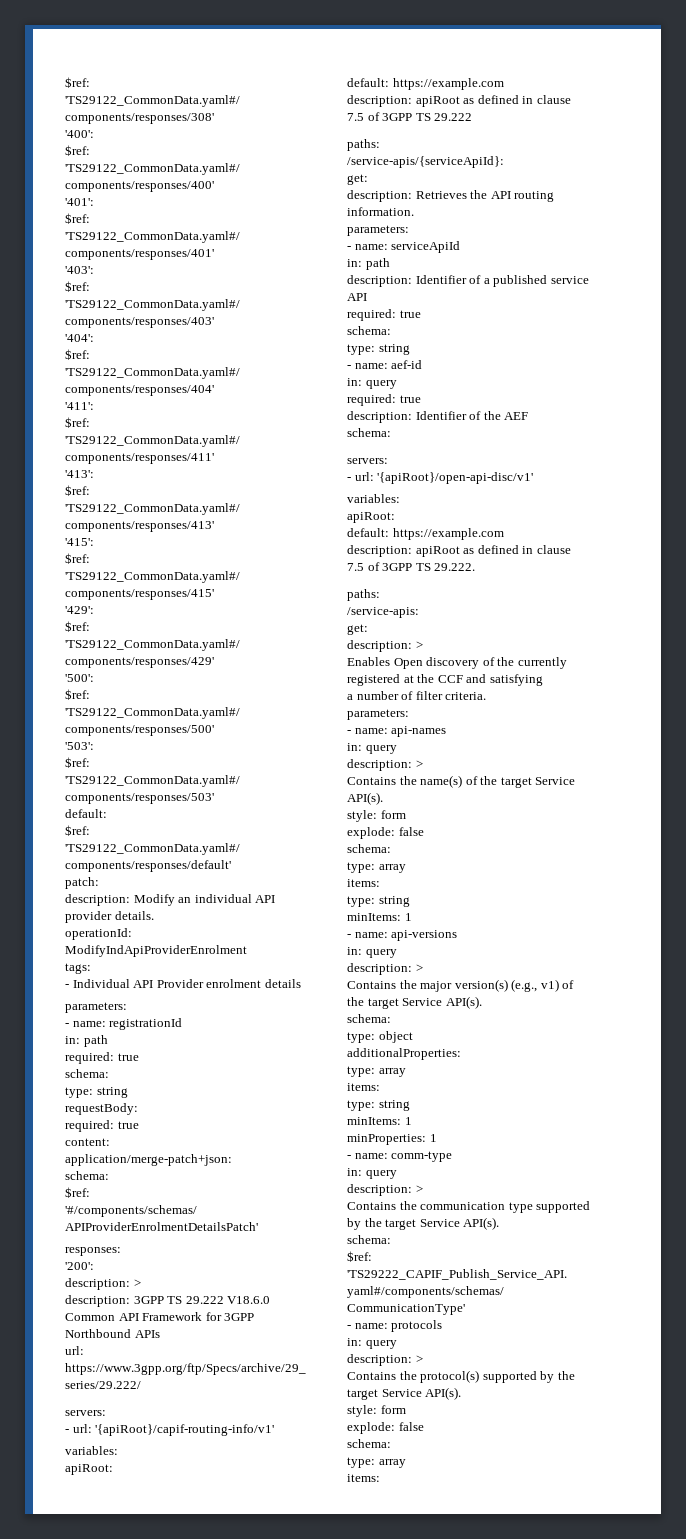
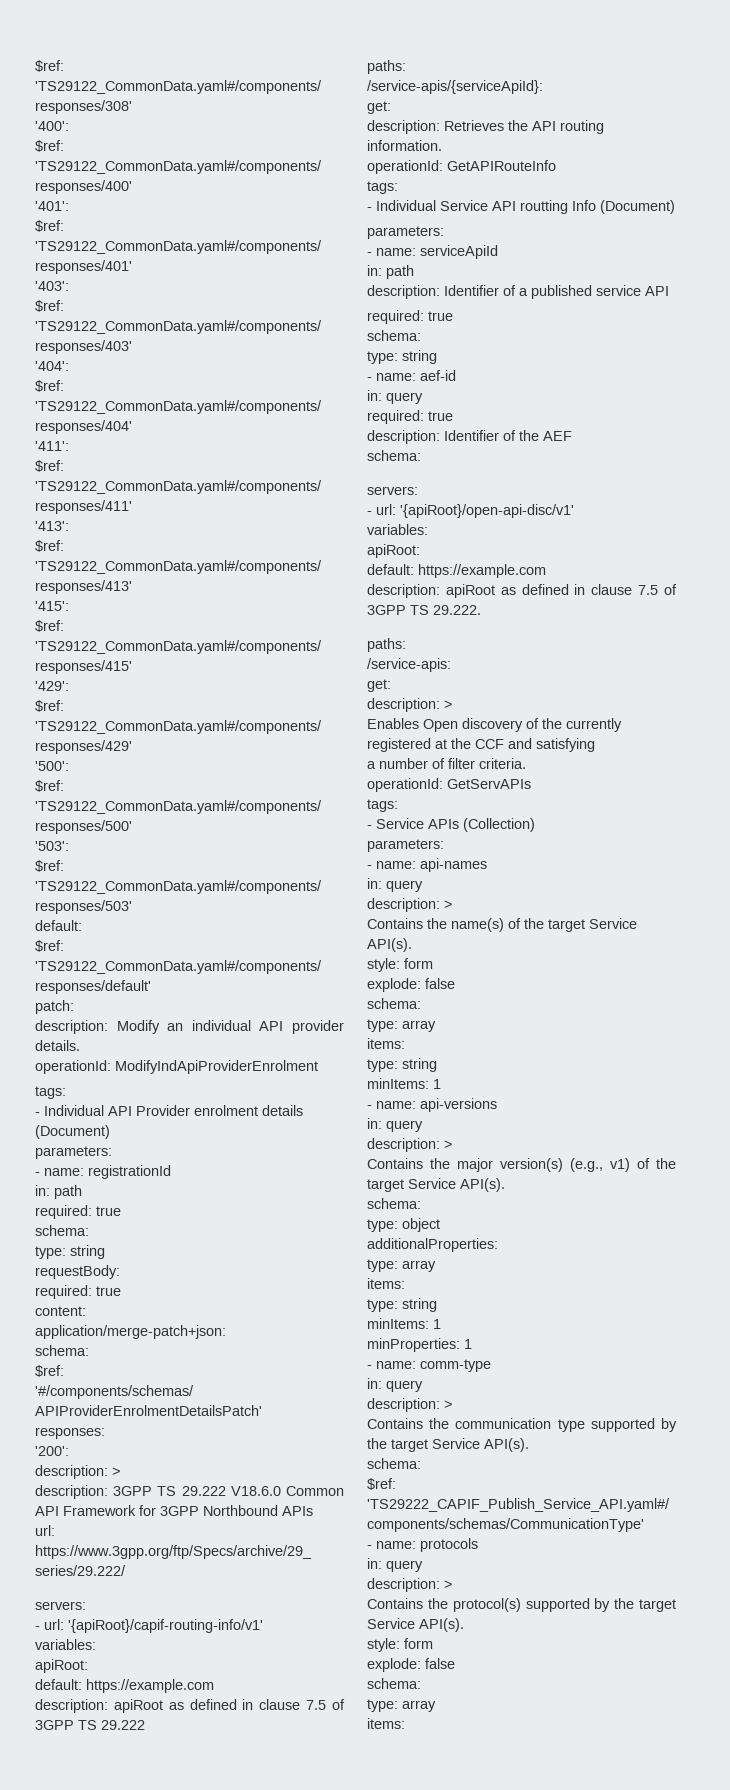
(301, 983) none -> [35,1125,110,1139] (Document)
(414, 211) none -> [367,160,556,174] [367,181,398,194] [367,200,675,214] // operationId: GetAPIRouteInfo // tags: // - Individual Service API routting Info (Document)
(487, 696) none -> [367,778,531,792] [367,799,398,812] [367,818,535,832] // operationId: GetServAPIs // tags: // - Service APIs (Collection)

